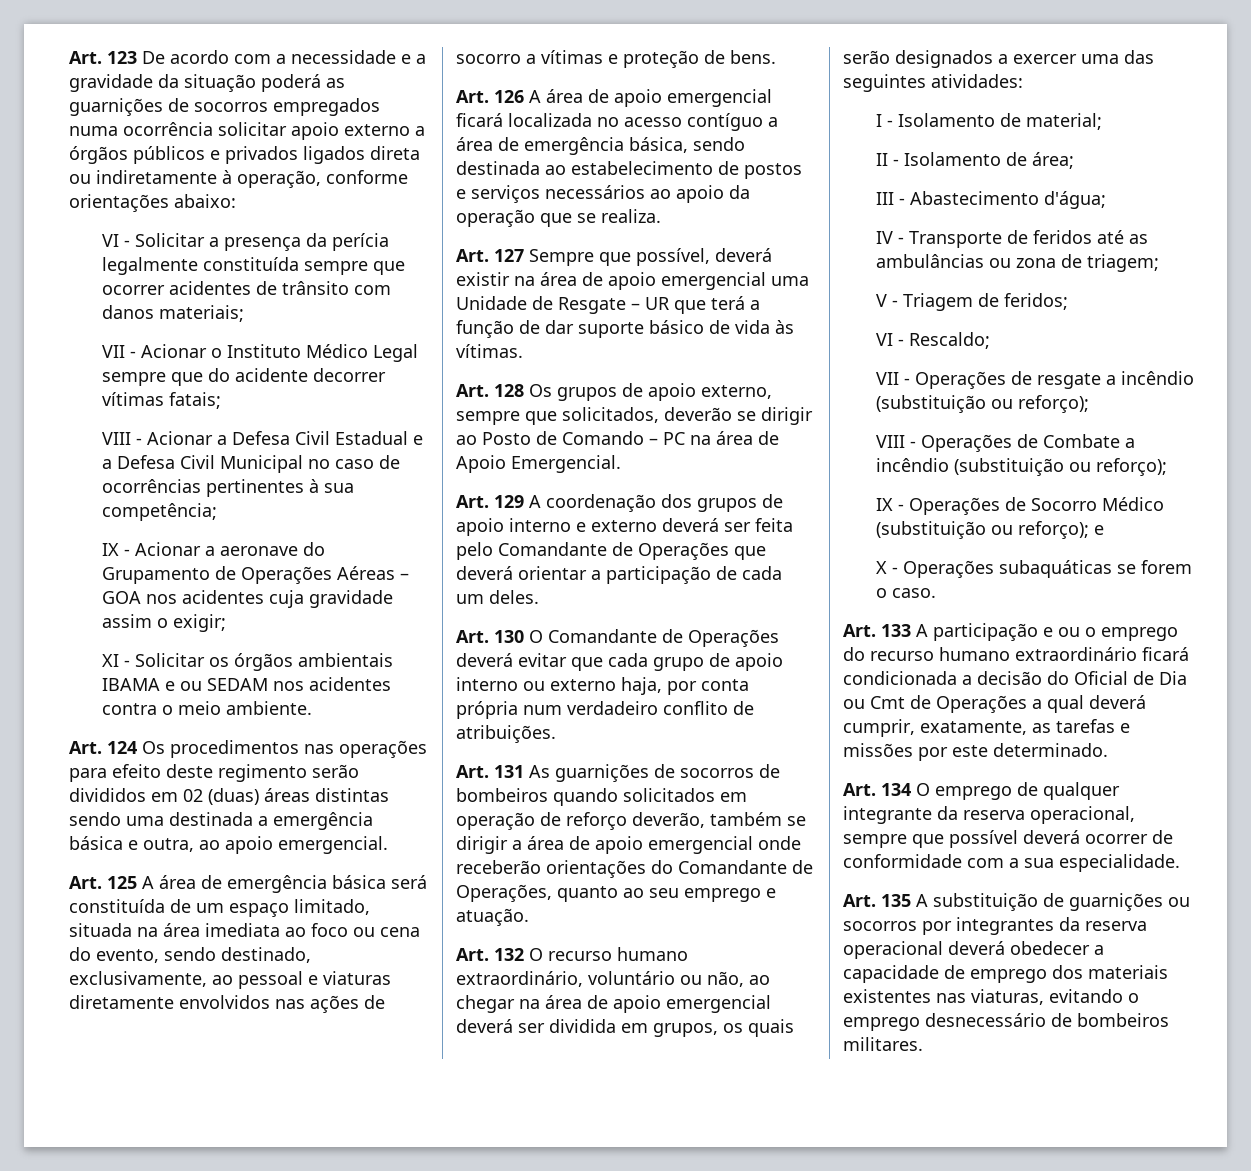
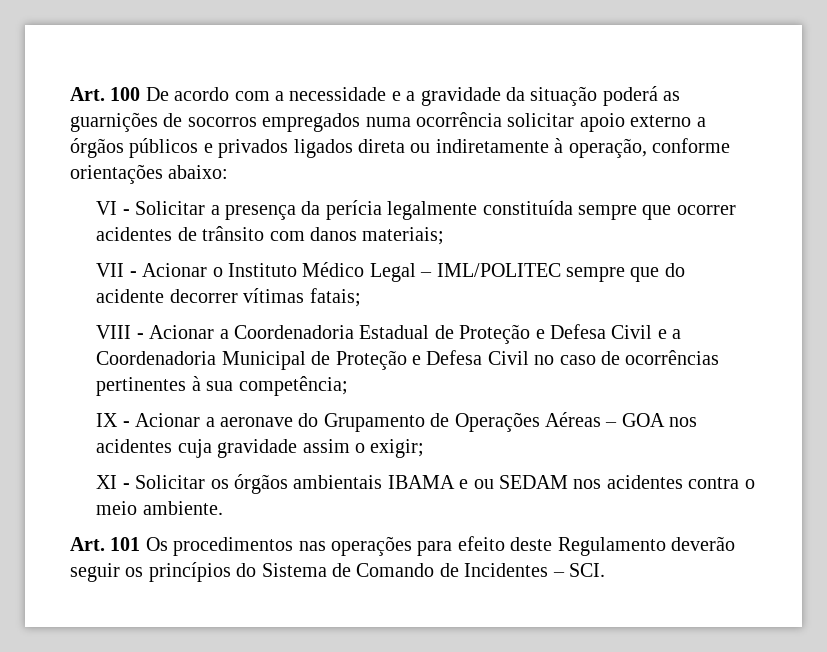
[69,51,137,64] Art. 123 -> [70,87,141,101] Art. 100
(418, 353) none -> [420,263,561,277] – IML/POLITEC
[231,431,423,445] [101,455,303,473] Defesa Civil Estadual e a Defesa Civil Municipal -> [234,324,682,344] [96,350,529,370] Coordenadoria Estadual de Proteção e Defesa Civil e a Coordenadoria Municipal de Proteção e Defesa Civil
[107,741,137,754] 124 -> [110,537,141,551] 101
[218,764,359,782] [69,788,389,805] [69,812,373,830] [69,836,388,854] [69,875,427,893] [69,899,370,917] [69,923,420,937] [69,947,311,963] [69,971,391,989] [69,995,385,1013] [456,50,776,68] [456,89,772,107] [456,113,778,131] [456,137,745,155] [456,161,802,179] [456,185,750,203] [456,209,661,227] [456,248,772,266] [456,272,809,290] [456,296,760,314] [456,320,794,338] [456,344,523,358] [456,383,772,401] [456,407,813,425] [456,431,779,445] [456,455,621,473] [456,494,783,512] [456,518,793,536] [456,542,766,560] [456,566,782,584] [456,590,539,604] [456,629,779,647] [456,653,783,671] [456,677,749,695] [456,701,754,719] [456,725,556,743] [456,764,780,782] [456,788,747,806] [456,812,806,830] [456,836,801,854] [456,860,813,878] [456,884,776,902] [456,908,529,926] [456,947,688,961] [456,971,770,987] [456,995,771,1013] [456,1019,794,1037] [843,50,1154,68] [843,74,1023,92] [875,113,1102,130] [875,152,1074,169] [875,191,1106,209] [875,230,1148,248] [875,254,1159,272] [875,293,1068,311] [875,332,990,349] [875,371,1194,389] [875,395,1089,413] [875,434,1135,452] [875,458,1167,476] [875,497,1164,515] [875,521,1104,539] [875,560,1192,578] [875,588,936,598] [843,623,1178,641] [843,647,1189,661] [843,671,1187,685] [843,695,1146,713] [843,719,1130,737] [843,743,1108,761] [843,782,1120,800] [843,806,1135,824] [843,830,1173,848] [843,854,1180,872] [843,893,1190,911] [843,917,1147,935] [843,941,1104,959] [843,965,1168,983] [843,989,1139,1005] [843,1013,1169,1031] [843,1037,923,1051] regimento serão divididos em 02 (duas) áreas distintas sendo uma destinada a emergência básica e outra, ao apoio emergencial. // Art. 125 A área de emergência básica será constituída de um espaço limitado, situada na área imediata ao foco ou cena do evento, sendo destinado, exclusivamente, ao pessoal e viaturas diretamente envolvidos nas ações de socorro a vítimas e proteção de bens. // Art. 126 A área de apoio emergencial ficará localizada no acesso contíguo a área de emergência básica, sendo destinada ao estabelecimento de postos e serviços necessários ao apoio da operação que se realiza. // Art. 127 Sempre que possível, deverá existir na área de apoio emergencial uma Unidade de Resgate – UR que terá a função de dar suporte básico de vida às vítimas. // Art. 128 Os grupos de apoio externo, sempre que solicitados, deverão se dirigir ao Posto de Comando – PC na área de Apoio Emergencial. // Art. 129 A coordenação dos grupos de apoio interno e externo deverá ser feita pelo Comandante de Operações que deverá orientar a participação de cada um deles. // Art. 130 O Comandante de Operações deverá evitar que cada grupo de apoio interno ou externo haja, por conta própria num verdadeiro conflito de atribuições. // Art. 131 As guarnições de socorros de bombeiros quando solicitados em operação de reforço deverão, também se dirigir a área de apoio emergencial onde receberão orientações do Comandante de Operações, quanto ao seu emprego e atuação. // Art. 132 O recurso humano extraordinário, voluntário ou não, ao chegar na área de apoio emergencial deverá ser dividida em grupos, os quais serão designados a exercer uma das seguintes atividades: // I - Isolamento de material; // II - Isolamento de área; // III - Abastecimento d'água; // IV - Transporte de feridos até as ambulâncias ou zona de triagem; // V - Triagem de feridos; // VI - Rescaldo; // VII - Operações de resgate a incêndio (substituição ou reforço); // VIII - Operações de Combate a incêndio (substituição ou reforço); // IX - Operações de Socorro Médico (substituição ou reforço); e // X - Operações subaquáticas se forem o caso. // Art. 133 A participação e ou o emprego do recurso humano extraordinário ficará condicionada a decisão do Oficial de Dia ou Cmt de Operações a qual deverá cumprir, exatamente, as tarefas e missões por este determinado. // Art. 134 O emprego de qualquer integrante da reserva operacional, sempre que possível deverá ocorrer de conformidade com a sua especialidade. // Art. 135 A substituição de guarnições ou socorros por integrantes da reserva operacional deverá obedecer a capacidade de emprego dos materiais existentes nas viaturas, evitando o emprego desnecessário de bombeiros militares. -> [557,536,735,556] [70,562,605,582] Regulamento deverão seguir os princípios do Sistema de Comando de Incidentes – SCI.

